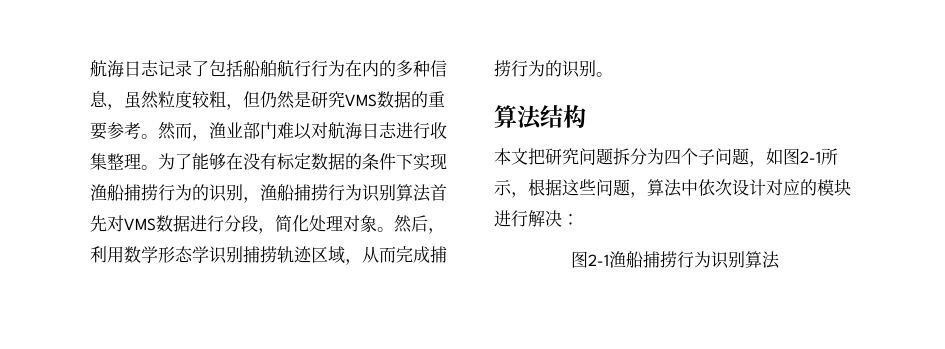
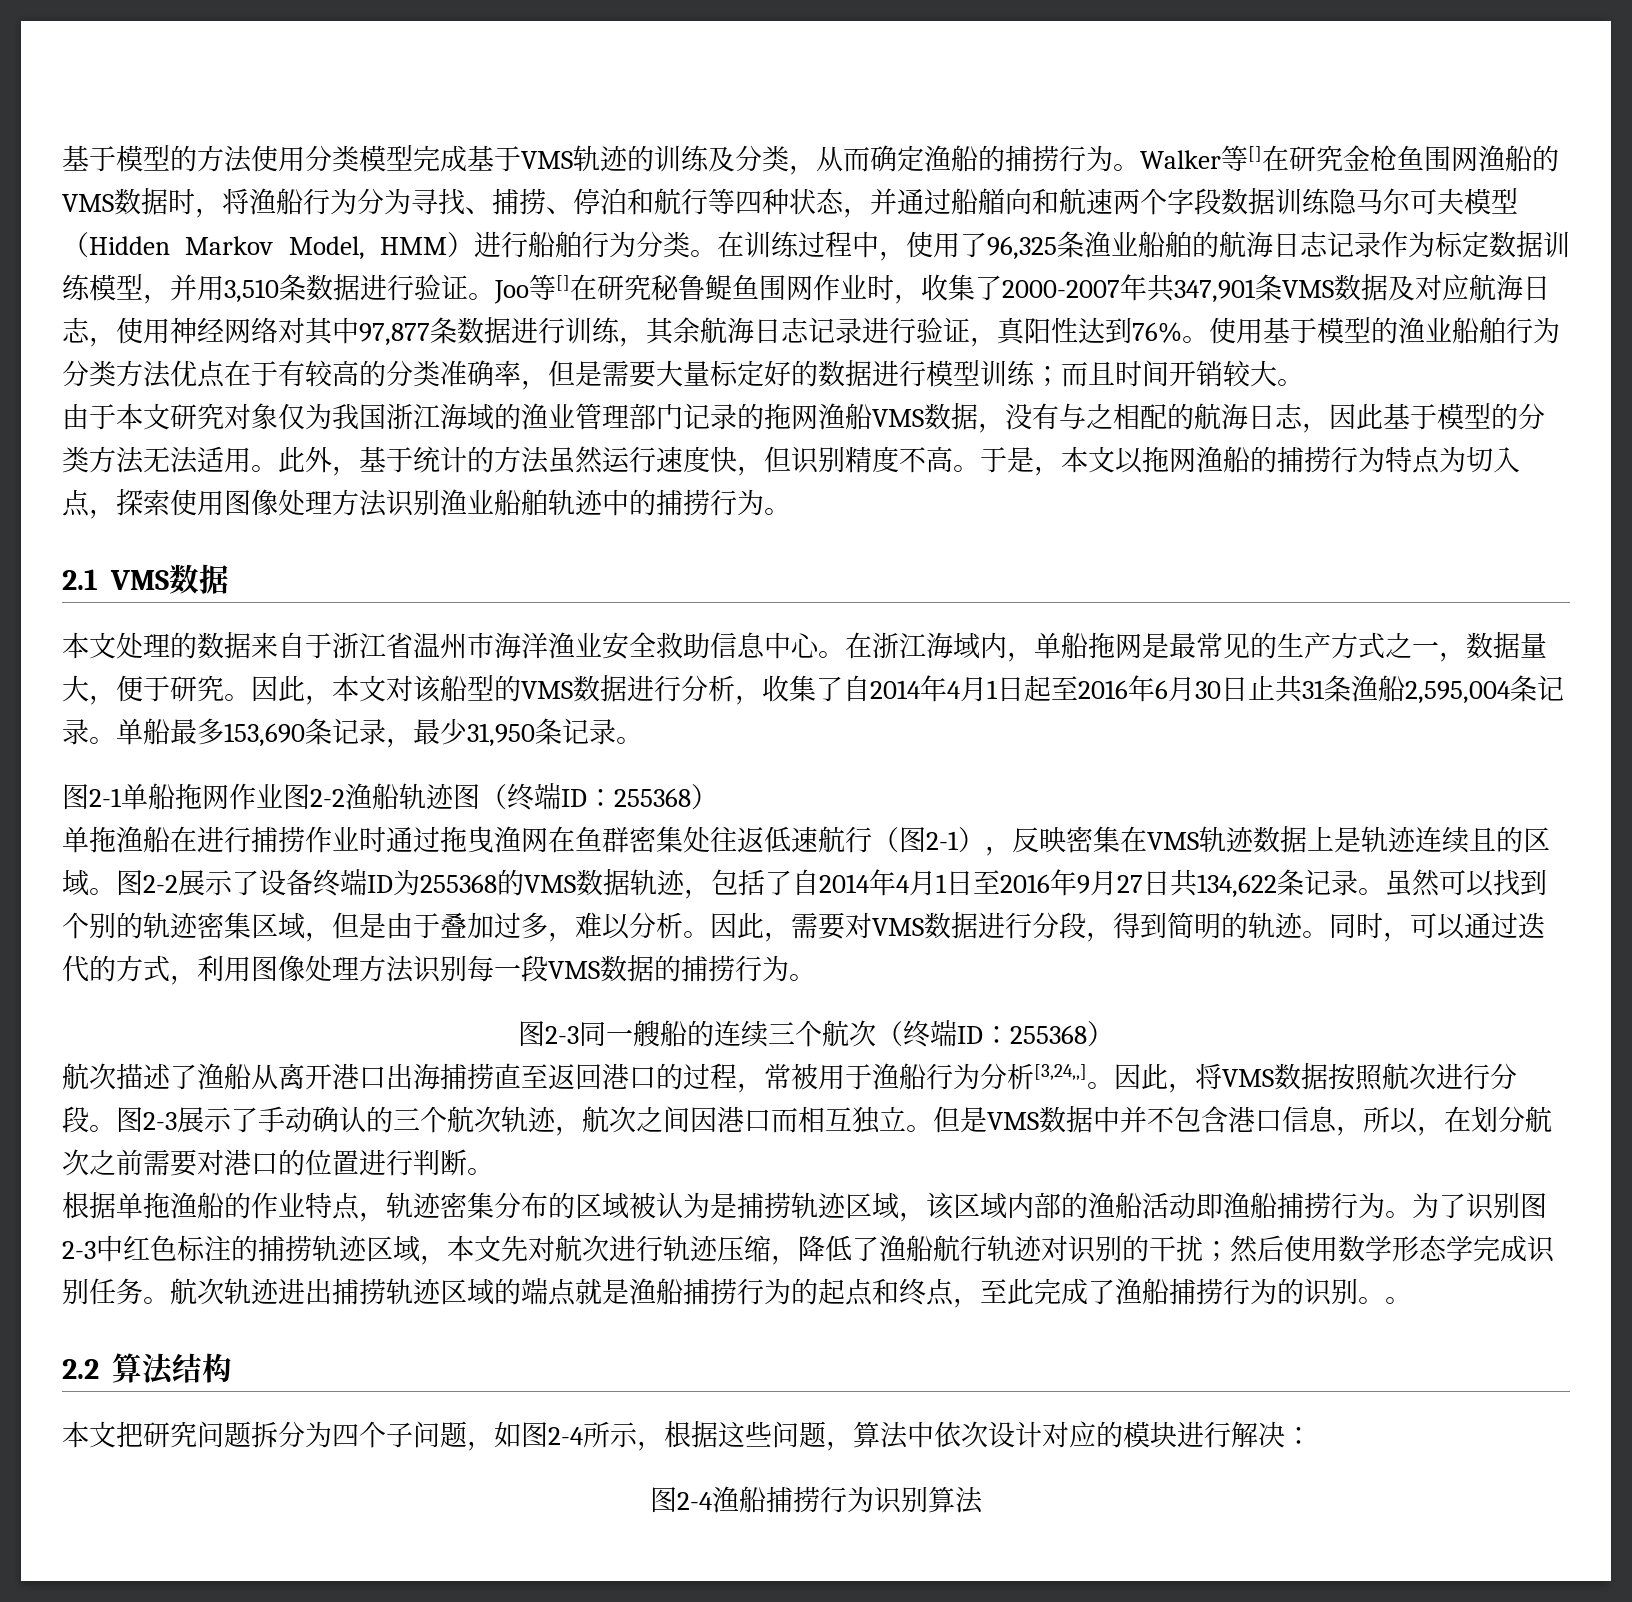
[90,60,447,78] [90,90,345,110] 航海日志记录了包括船舶航行行为在内的多种信息，虽然粒度较粗，但仍然是研究 -> [62,145,1559,175] [62,188,1518,218] [62,231,1570,261] [62,274,1550,304] [62,317,1560,347] [62,360,1304,390] [62,403,1545,433] [62,446,1520,476] [62,489,791,519] [62,564,230,594] [62,632,1547,662] [62,675,1564,705] [62,718,643,748] [62,783,718,811] [62,826,1550,856] [62,869,1547,899] [62,912,1545,942] [62,955,548,985] 基于模型的方法使用分类模型完成基于VMS轨迹的训练及分类，从而确定渔船的捕捞行为。Walker等[]在研究金枪鱼围网渔船的VMS数据时，将渔船行为分为寻找、捕捞、停泊和航行等四种状态，并通过船艏向和航速两个字段数据训练隐马尔可夫模型（Hidden Markov Model, HMM）进行船舶行为分类。在训练过程中，使用了96,325条渔业船舶的航海日志记录作为标定数据训练模型，并用3,510条数据进行验证。Joo等[]在研究秘鲁鳀鱼围网作业时，收集了2000-2007年共347,901条VMS数据及对应航海日志，使用神经网络对其中97,877条数据进行训练，其余航海日志记录进行验证，真阳性达到76%。使用基于模型的渔业船舶行为分类方法优点在于有较高的分类准确率，但是需要大量标定好的数据进行模型训练；而且时间开销较大。 // 由于本文研究对象仅为我国浙江海域的渔业管理部门记录的拖网渔船VMS数据，没有与之相配的航海日志，因此基于模型的分类方法无法适用。此外，基于统计的方法虽然运行速度快，但识别精度不高。于是，本文以拖网渔船的捕捞行为特点为切入点，探索使用图像处理方法识别渔业船舶轨迹中的捕捞行为。 // 2.1 VMS数据 // 本文处理的数据来自于浙江省温州市海洋渔业安全救助信息中心。在浙江海域内，单船拖网是最常见的生产方式之一，数据量大，便于研究。因此，本文对该船型的VMS数据进行分析，收集了自2014年4月1日起至2016年6月30日止共31条渔船2,595,004条记录。单船最多153,690条记录，最少31,950条记录。 // 图2-1单船拖网作业图2-2渔船轨迹图（终端ID：255368） // 单拖渔船在进行捕捞作业时通过拖曳渔网在鱼群密集处往返低速航行（图2-1），反映密集在VMS轨迹数据上是轨迹连续且的区域。图2-2展示了设备终端ID为255368的VMS数据轨迹，包括了自2014年4月1日至2016年9月27日共134,622条记录。虽然可以找到个别的轨迹密集区域，但是由于叠加过多，难以分析。因此，需要对VMS数据进行分段，得到简明的轨迹。同时，可以通过迭代的方式，利用图像处理方法识别每一段
[428,91,445,107] [90,122,447,141] [90,153,447,171] 重要参考。然而，渔业部门难以对航海日志进行收集整理。为了能够在没有标定数据的条件下实现 -> [681,955,816,982] [518,1020,1114,1048] [62,1063,1087,1093] [1087,1063,1517,1093] [62,1106,1552,1136] [62,1149,494,1177] [62,1192,1547,1222] [62,1235,1555,1265] [62,1278,1115,1308] 捕捞行为。 // 图2-3同一艘船的连续三个航次（终端ID：255368） // 航次描述了渔船从离开港口出海捕捞直至返回港口的过程，常被用于渔船行为分析[3,24,,]。因此，将VMS数据按照航次进行分段。图2-3展示了手动确认的三个航次轨迹，航次之间因港口而相互独立。但是VMS数据中并不包含港口信息，所以，在划分航次之前需要对港口的位置进行判断。 // 根据单拖渔船的作业特点，轨迹密集分布的区域被认为是捕捞轨迹区域，该区域内部的渔船活动即渔船捕捞行为。为了识别图2-3中红色标注的捕捞轨迹区域，本文先对航次进行轨迹压缩，降低了渔船航行轨迹对识别的干扰；然后使用数学形态学完成识别任务。航次轨迹进出捕捞轨迹区域的端点就是渔船捕捞行为的起点和终点，至此完成了
[243,184,447,203] [90,215,445,234] [90,246,447,265] [494,60,613,78] ，渔船捕捞行为识别算法首先对VMS数据进行分段，简化处理对象。然后，利用数学形态学识别捕捞轨迹区域，从而完成捕捞行为的识别。 // -> [1358,1297,1412,1304] [62,1359,99,1379] 。。 // 2.2
[800,151,821,163] 2-1 -> [548,1427,583,1445] 2-4
[587,254,609,266] 2-1 -> [677,1492,712,1510] 2-4

